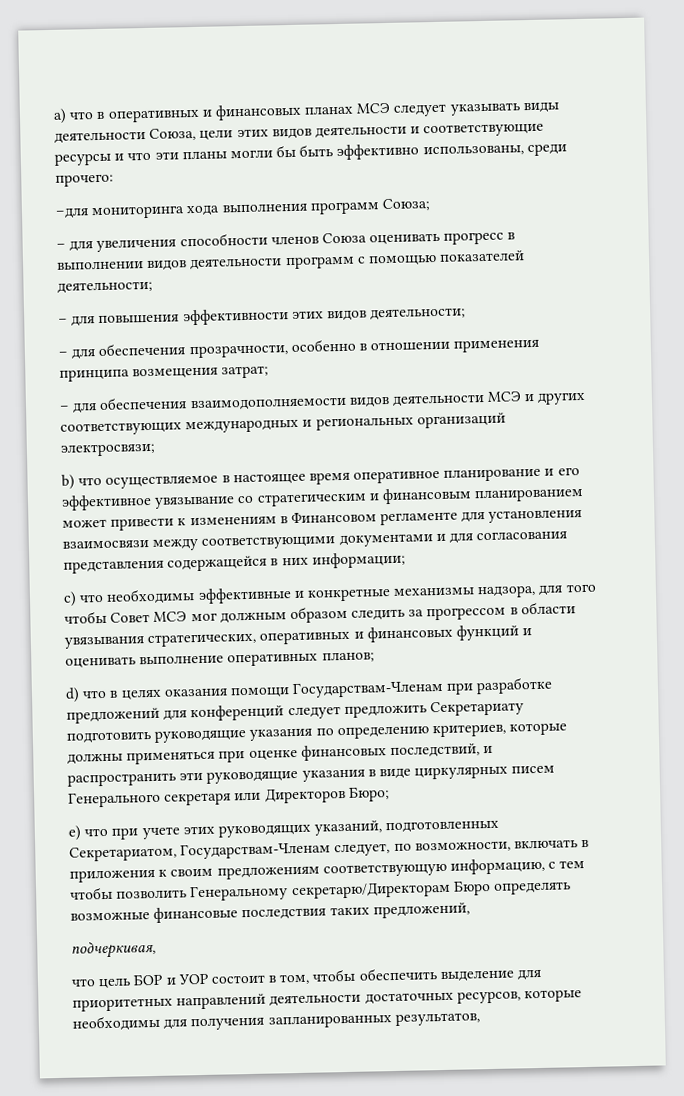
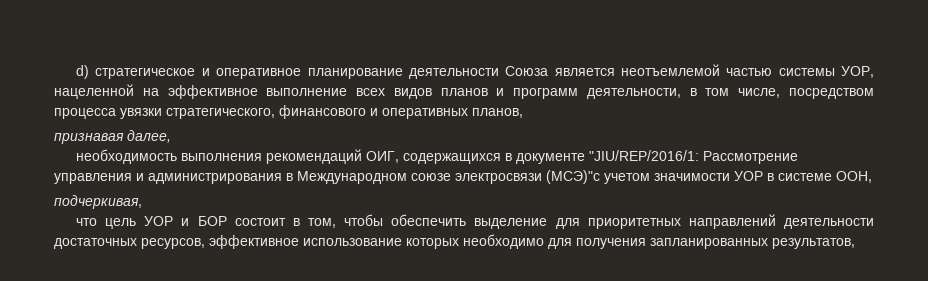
[53,102,560,124] [54,122,545,144] [54,143,567,166] [55,173,114,187] [55,198,431,220] [56,231,516,253] [57,250,526,271] [57,280,153,294] [58,307,467,327] [58,338,540,360] [59,365,270,382] [59,391,587,414] [60,412,506,436] [60,442,156,457] [61,467,580,490] [61,487,585,511] [62,509,583,531] [62,530,568,551] [63,551,406,574] [63,583,596,607] [64,601,576,624] [64,624,533,649] [65,652,375,669] [65,676,554,703] [66,700,524,724] [66,722,568,744] [67,743,494,765] [67,765,556,787] [68,786,390,808] [68,819,500,841] [69,839,590,862] [69,857,586,883] [69,879,571,902] [70,902,470,923] a) что в оперативных и финансовых планах МСЭ следует указывать виды деятельности Союза, цели этих видов деятельности и соответствующие ресурсы и что эти планы могли бы быть эффективно использованы, среди прочего: // –для мониторинга хода выполнения программ Союза; // – для увеличения способности членов Союза оценивать прогресс в выполнении видов деятельности программ с помощью показателей деятельности; // – для повышения эффективности этих видов деятельности; // – для обеспечения прозрачности, особенно в отношении применения принципа возмещения затрат; // – для обеспечения взаимодополняемости видов деятельности МСЭ и других соответствующих международных и региональных организаций электросвязи; // b) что осуществляемое в настоящее время оперативное планирование и его эффективное увязывание со стратегическим и финансовым планированием может привести к изменениям в Финансовом регламенте для установления взаимосвязи между соответствующими документами и для согласования представления содержащейся в них информации; // с) что необходимы эффективные и конкретные механизмы надзора, для того чтобы Совет МСЭ мог должным образом следить за прогрессом в области увязывания стратегических, оперативных и финансовых функций и оценивать выполнение оперативных планов; // d) что в целях оказания помощи Государствам-Членам при разработке предложений для конференций следует предложить Секретариату подготовить руководящие указания по определению критериев, которые должны применяться при оценке финансовых последствий, и распространить эти руководящие указания в виде циркулярных писем Генерального секретаря или Директоров Бюро; // e) что при учете этих руководящих указаний, подготовленных Секретариатом, Государствам-Членам следует, по возможности, включать в приложения к своим предложениям соответствующую информацию, с тем чтобы позволить Генеральному секретарю/Директорам Бюро определять возможные финансовые последствия таких предложений, -> [76,64,874,79] [54,84,874,99] [54,105,523,119] [54,130,171,144] [76,149,799,164] [54,170,872,184] d) стратегическое и оперативное планирование деятельности Союза является неотъемлемой частью системы УОР, нацеленной на эффективное выполнение всех видов планов и программ деятельности, в том числе, посредством процесса увязки стратегического, финансового и оперативных планов, // признавая далее, // необходимость выполнения рекомендаций ОИГ, содержащихся в документе "JIU/REP/2016/1: Рассмотрение управления и администрирования в Международном союзе электросвязи (МСЭ)"с учетом значимости УОР в системе ООН,
[133,973,209,986] БОР и УОР -> [144,216,227,226] УОР и БОР
[523,989,582,1003] [72,1014,160,1032] которые необходимы -> [209,234,544,249] эффективное использование которых необходимо

